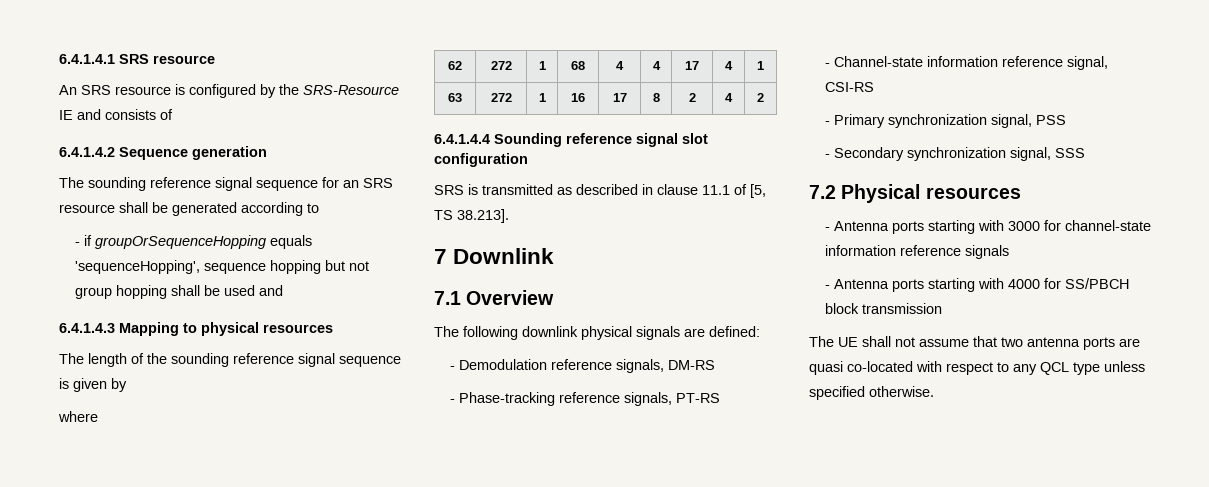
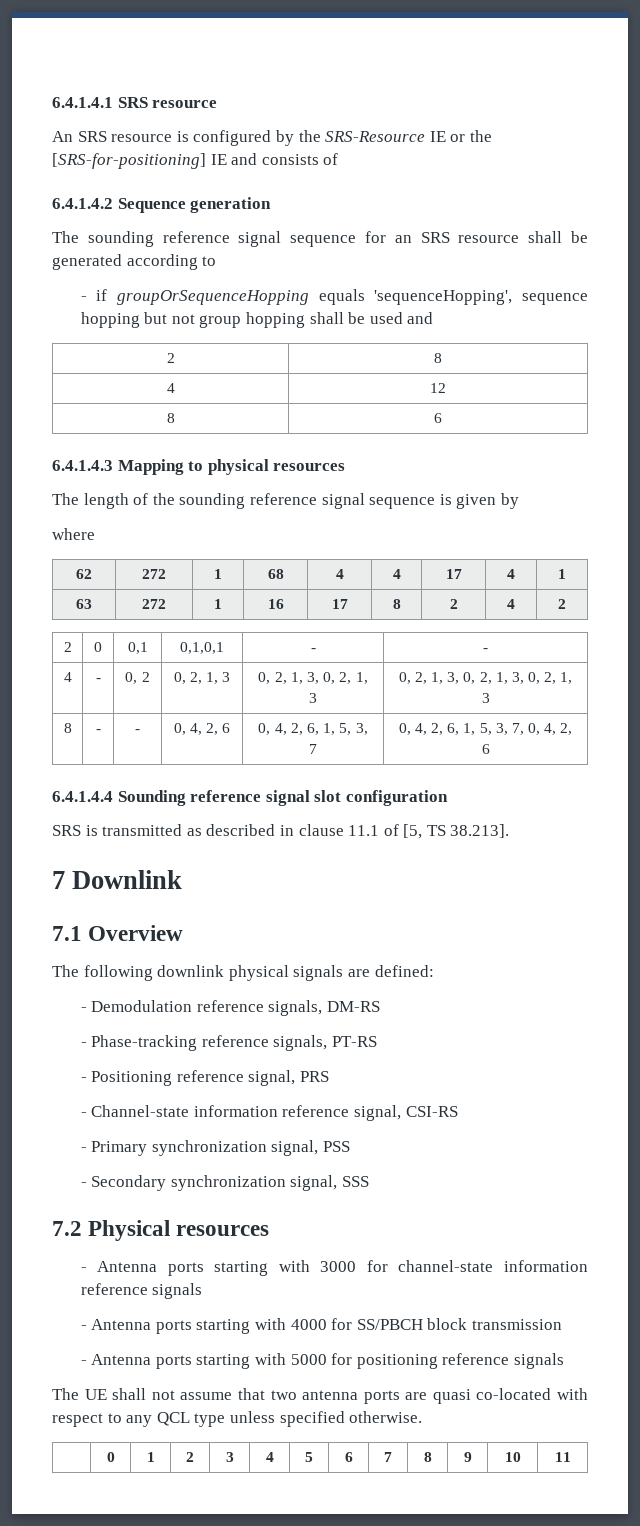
(73, 115) none -> [450,130,492,142] [52,153,227,169] or the [SRS-for-positioning] IE
(284, 290) none -> [166,353,175,363] [434,353,442,363] [166,383,175,393] [430,383,446,393] [166,413,175,423] [434,413,442,423] // 2 | 8 // 4 | 12 // 8 | 6
(764, 97) none -> [63,642,72,652] [94,642,102,652] [127,642,148,654] [180,642,224,654] [310,648,316,652] [483,648,488,652] [63,672,72,682] [95,678,101,682] [125,672,150,684] [173,672,231,684] [258,672,368,684] [309,693,317,703] [398,672,573,684] [481,693,490,703] [63,723,72,733] [95,729,101,733] [135,729,140,733] [173,723,231,735] [258,723,368,735] [309,744,317,754] [398,723,573,735] [481,744,490,754] // 2 | 0 | 0,1 | 0,1,0,1 | - | - // 4 | - | 0, 2 | 0, 2, 1, 3 | 0, 2, 1, 3, 0, 2, 1, 3 | 0, 2, 1, 3, 0, 2, 1, 3, 0, 2, 1, 3 // 8 | - | - | 0, 4, 2, 6 | 0, 4, 2, 6, 1, 5, 3, 7 | 0, 4, 2, 6, 1, 5, 3, 7, 0, 4, 2, 6
(721, 398) none -> [80,1070,329,1086] // - Positioning reference signal, PRS
(943, 308) none -> [80,1353,564,1369] // - Antenna ports starting with 5000 for positioning reference signals
(934, 391) none -> [106,1452,115,1462] [146,1452,155,1462] [186,1452,194,1462] [225,1452,234,1462] [265,1452,274,1462] [305,1452,313,1462] [344,1452,353,1462] [384,1452,392,1462] [423,1452,432,1462] [463,1452,472,1462] [504,1452,521,1462] [554,1452,571,1462] // | 0 | 1 | 2 | 3 | 4 | 5 | 6 | 7 | 8 | 9 | 10 | 11

